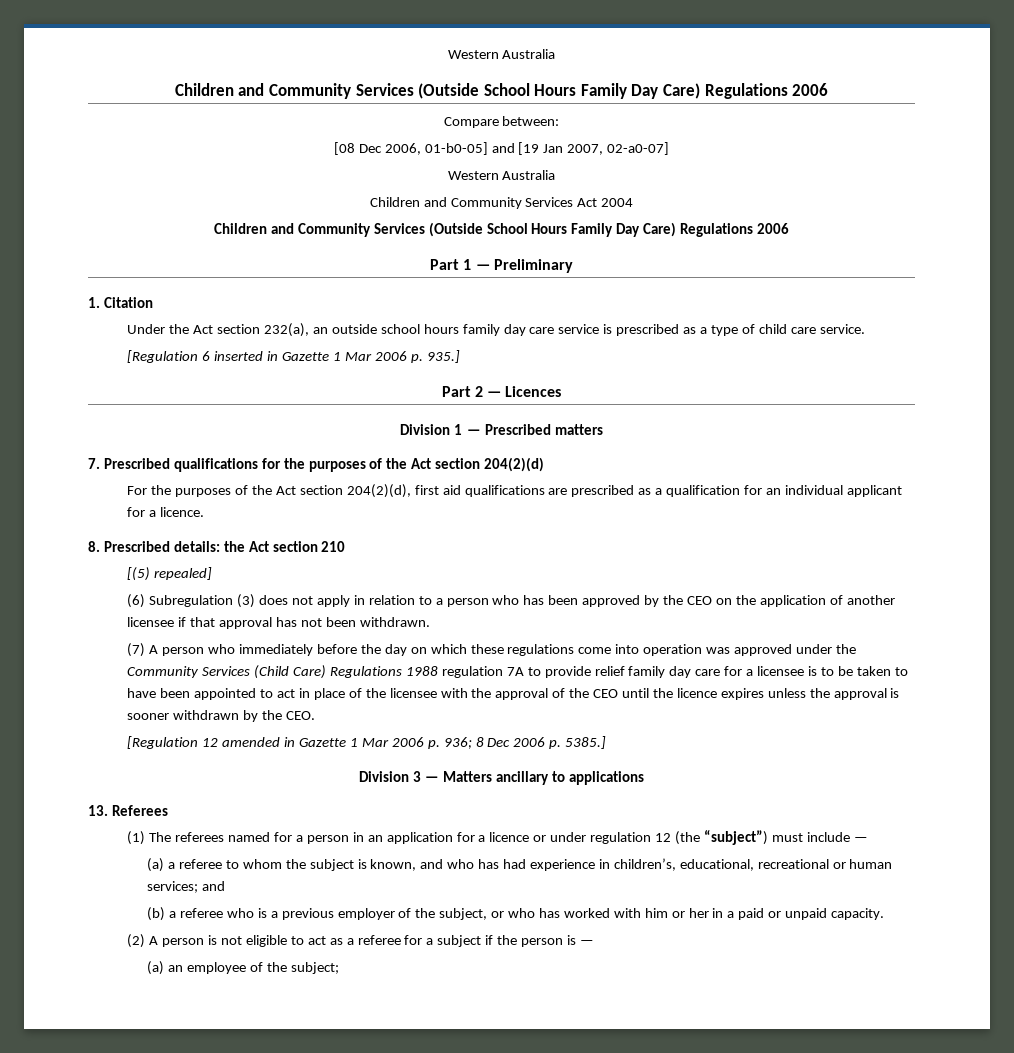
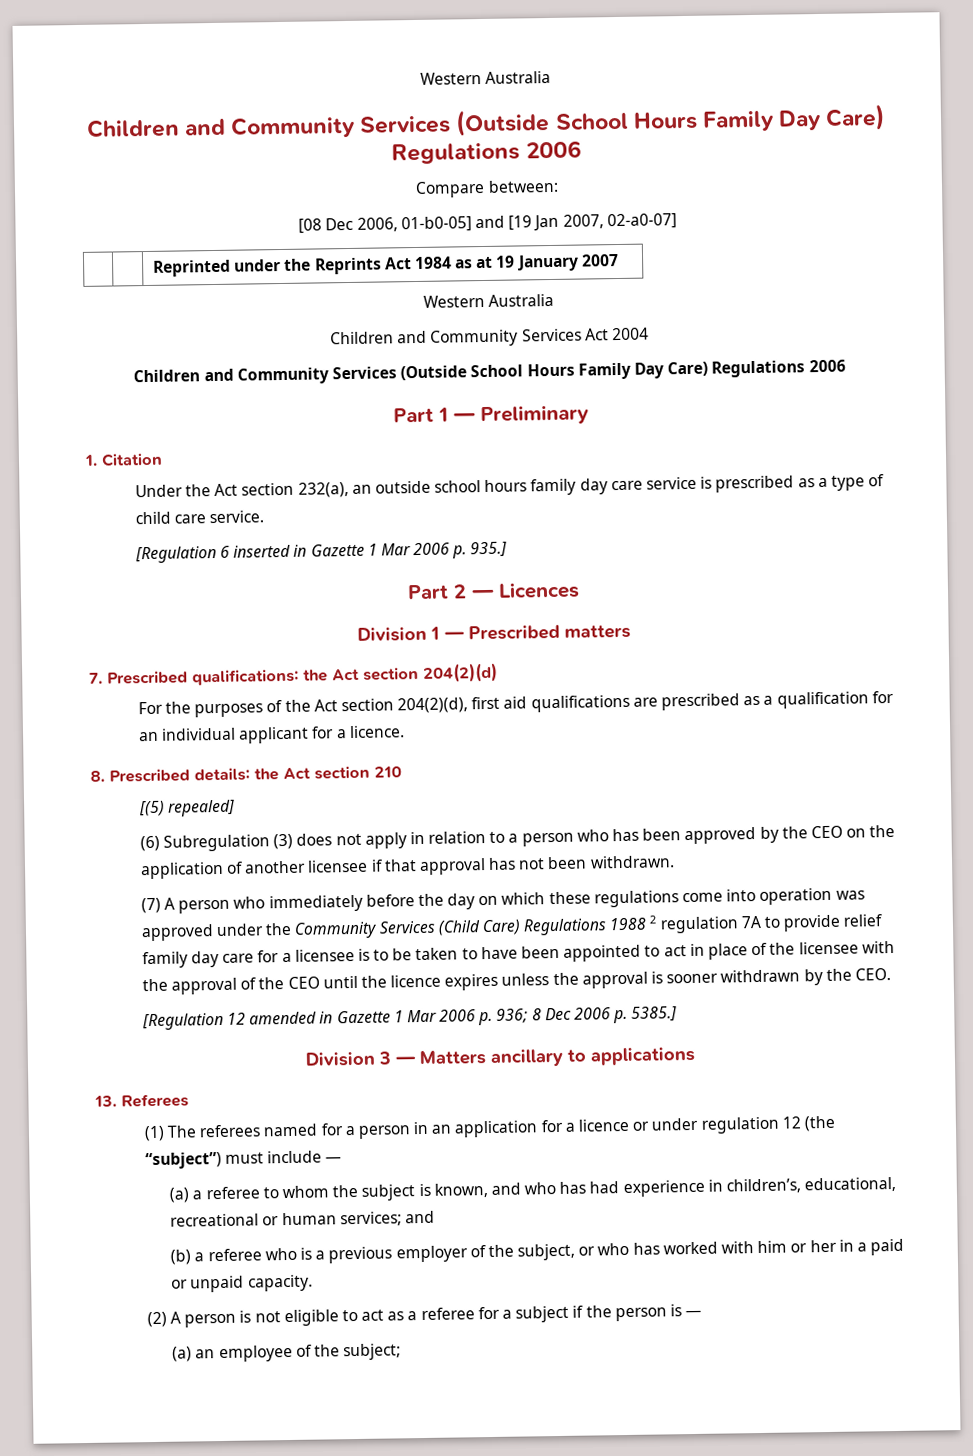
(670, 148) none -> [152,253,619,277] // | | Reprinted under the Reprints Act 1984 as at 19 January 2007
[173,458,383,472] qualifications for the purposes of -> [192,668,299,686] qualifications:
(438, 671) none -> [649,915,657,924] 2

